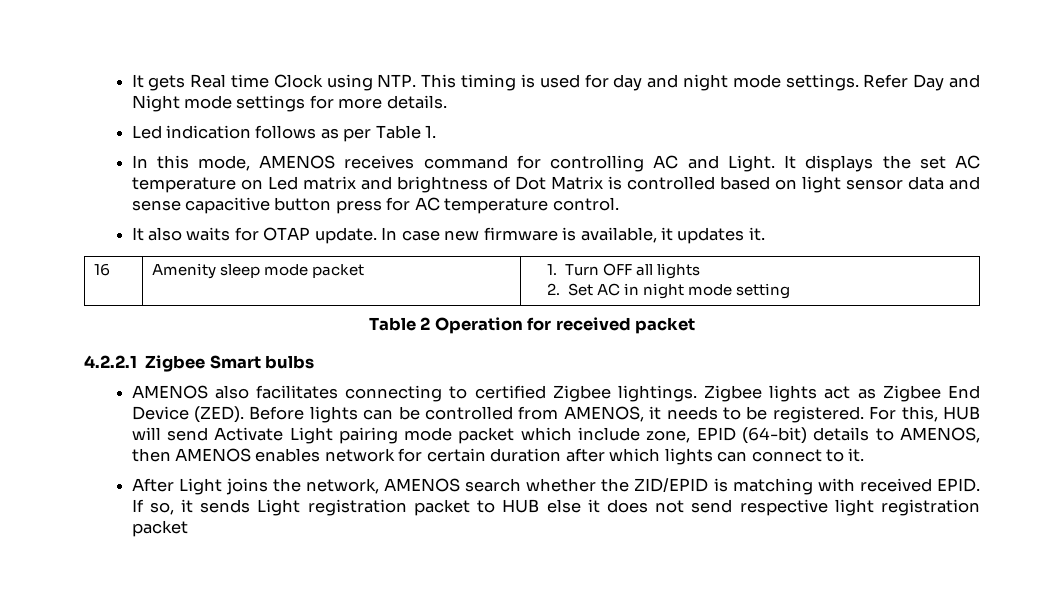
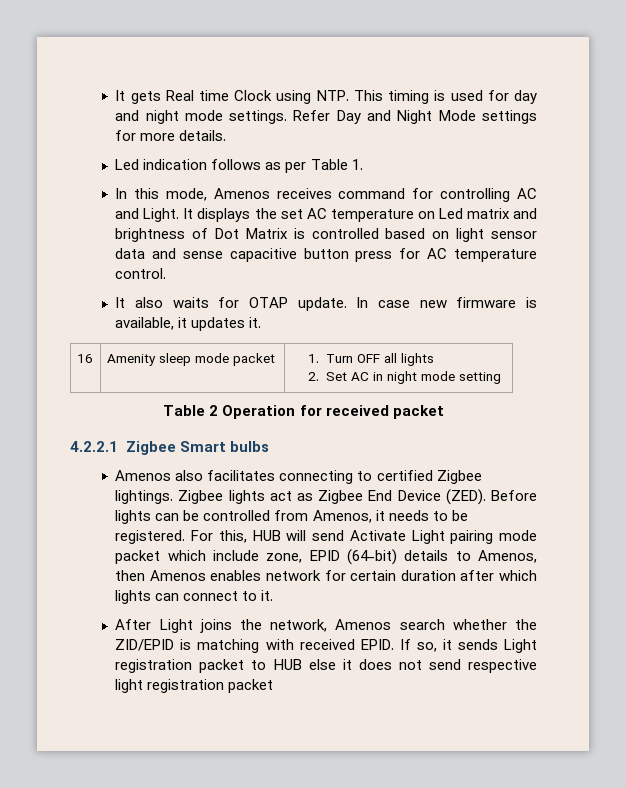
[184,95,233,109] mode -> [438,110,476,121] Mode
[259,155,336,169] AMENOS -> [213,188,270,199] Amenos
[131,385,208,399] AMENOS -> [115,470,172,481] Amenos
[563,406,644,422] AMENOS, -> [312,510,372,523] Amenos,
[900,427,981,443] [131,448,252,462] AMENOS, then AMENOS -> [477,550,537,563] [115,570,206,581] Amenos, then Amenos
[384,478,461,492] AMENOS -> [335,619,392,630] Amenos

